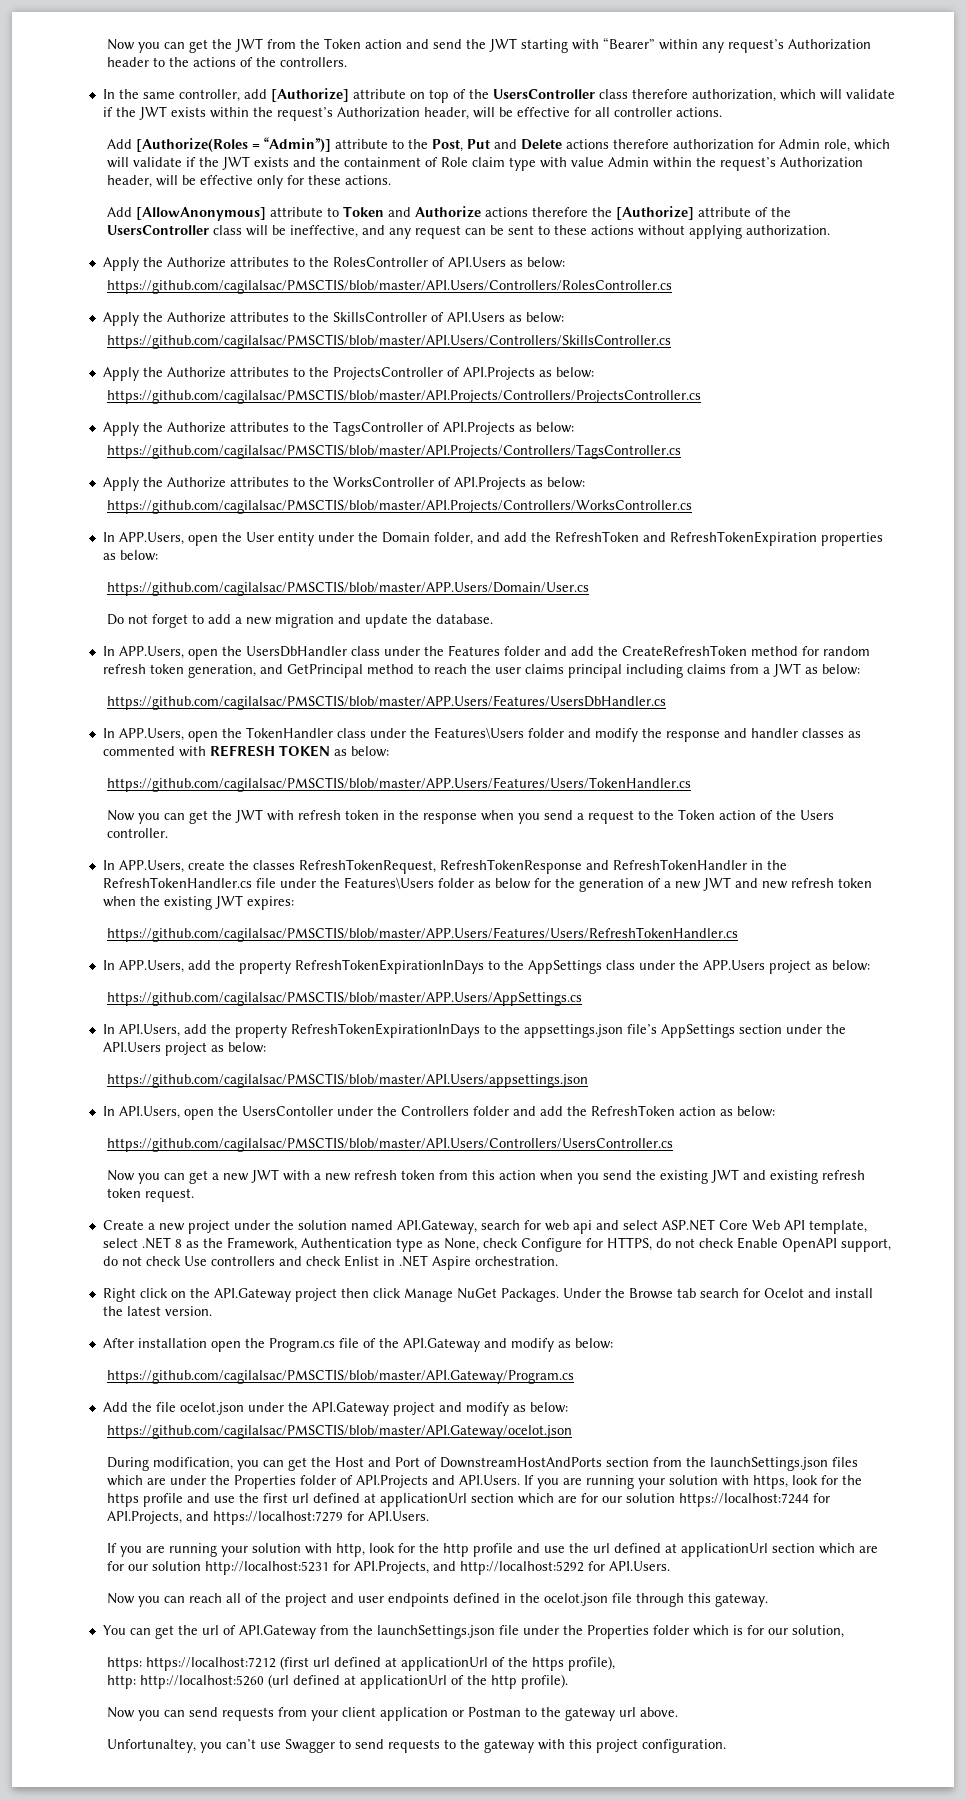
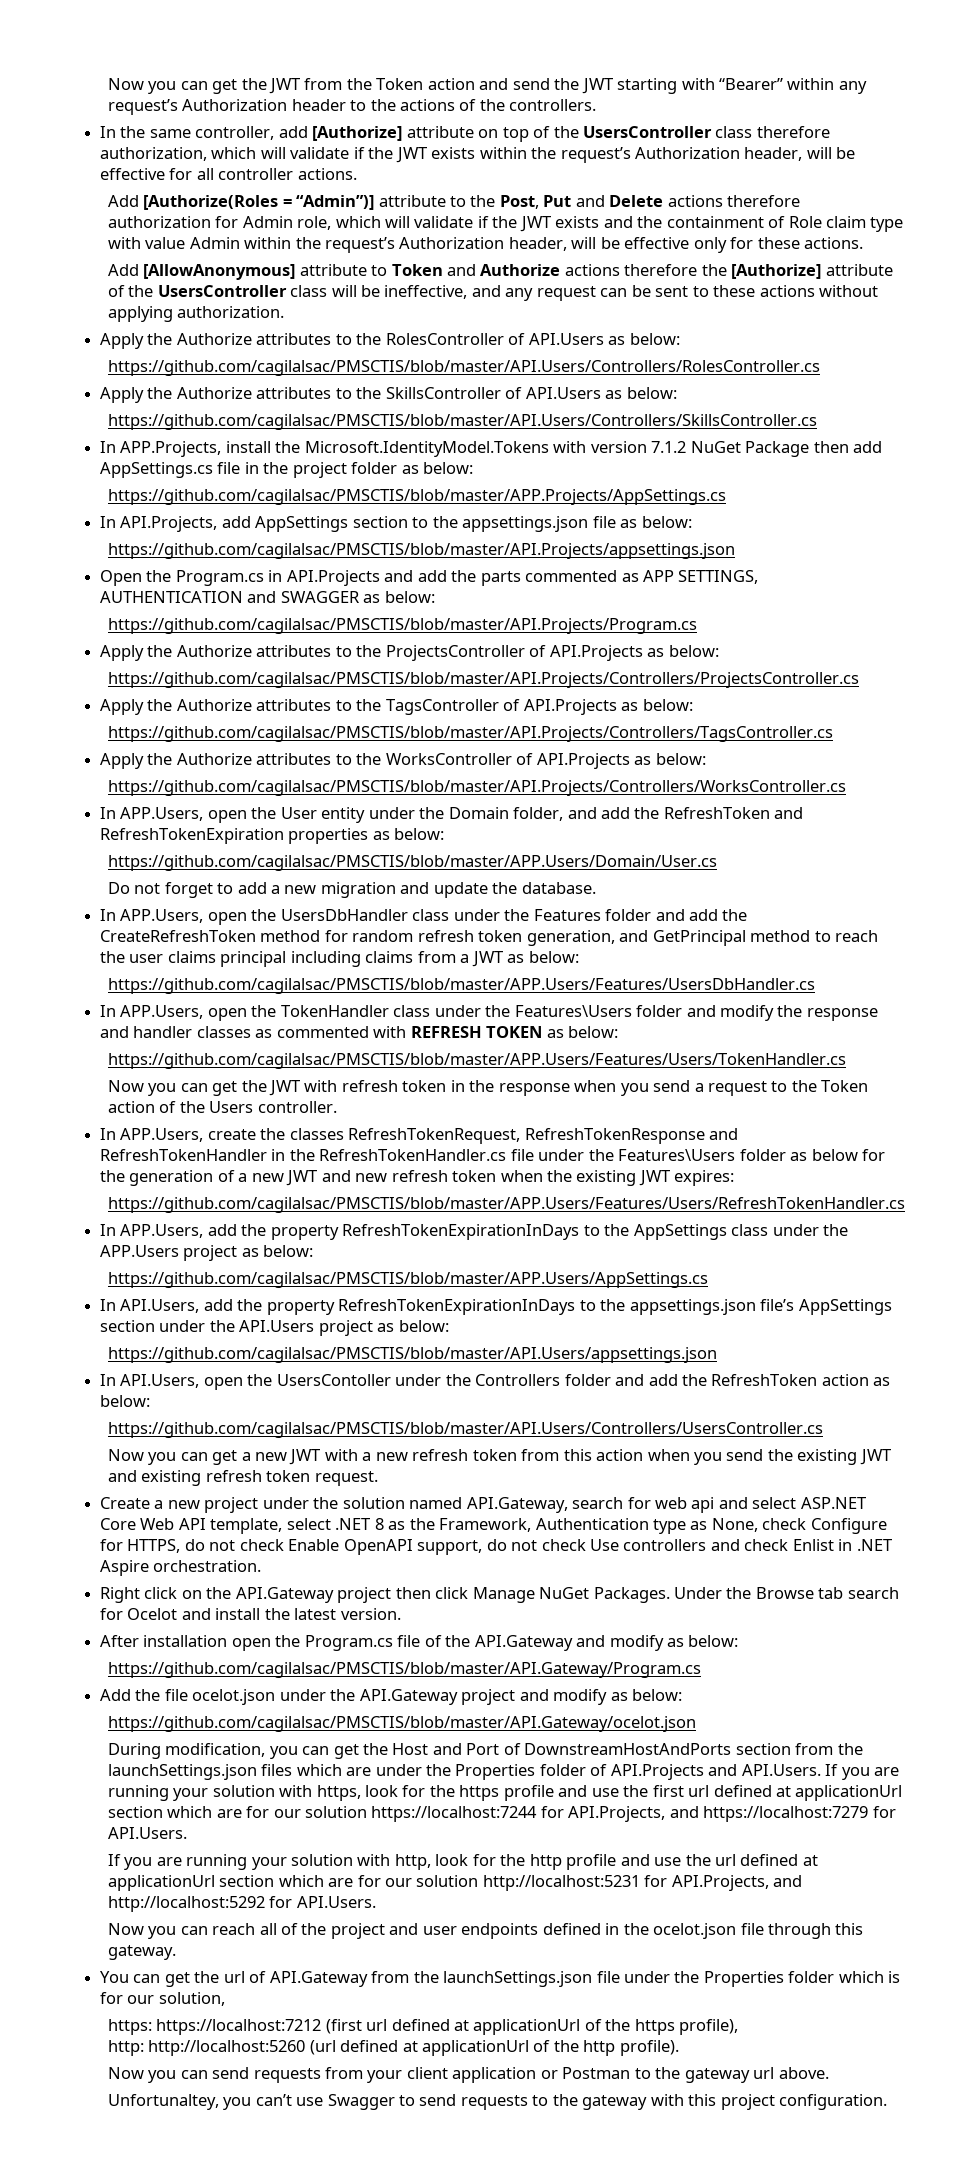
(671, 341) none -> [99,441,882,457] [99,462,474,478] [107,489,726,505] [99,516,692,532] [107,543,735,559] [99,570,759,586] [99,591,435,603] [107,618,697,634] // In APP.Projects, install the Microsoft.IdentityModel.Tokens with version 7.1.2 NuGet Package then add AppSettings.cs file in the project folder as below: // https://github.com/cagilalsac/PMSCTIS/blob/master/APP.Projects/AppSettings.cs // In API.Projects, add AppSettings section to the appsettings.json file as below: // https://github.com/cagilalsac/PMSCTIS/blob/master/API.Projects/appsettings.json // Open the Program.cs in API.Projects and add the parts commented as APP SETTINGS, AUTHENTICATION and SWAGGER as below: // https://github.com/cagilalsac/PMSCTIS/blob/master/API.Projects/Program.cs

